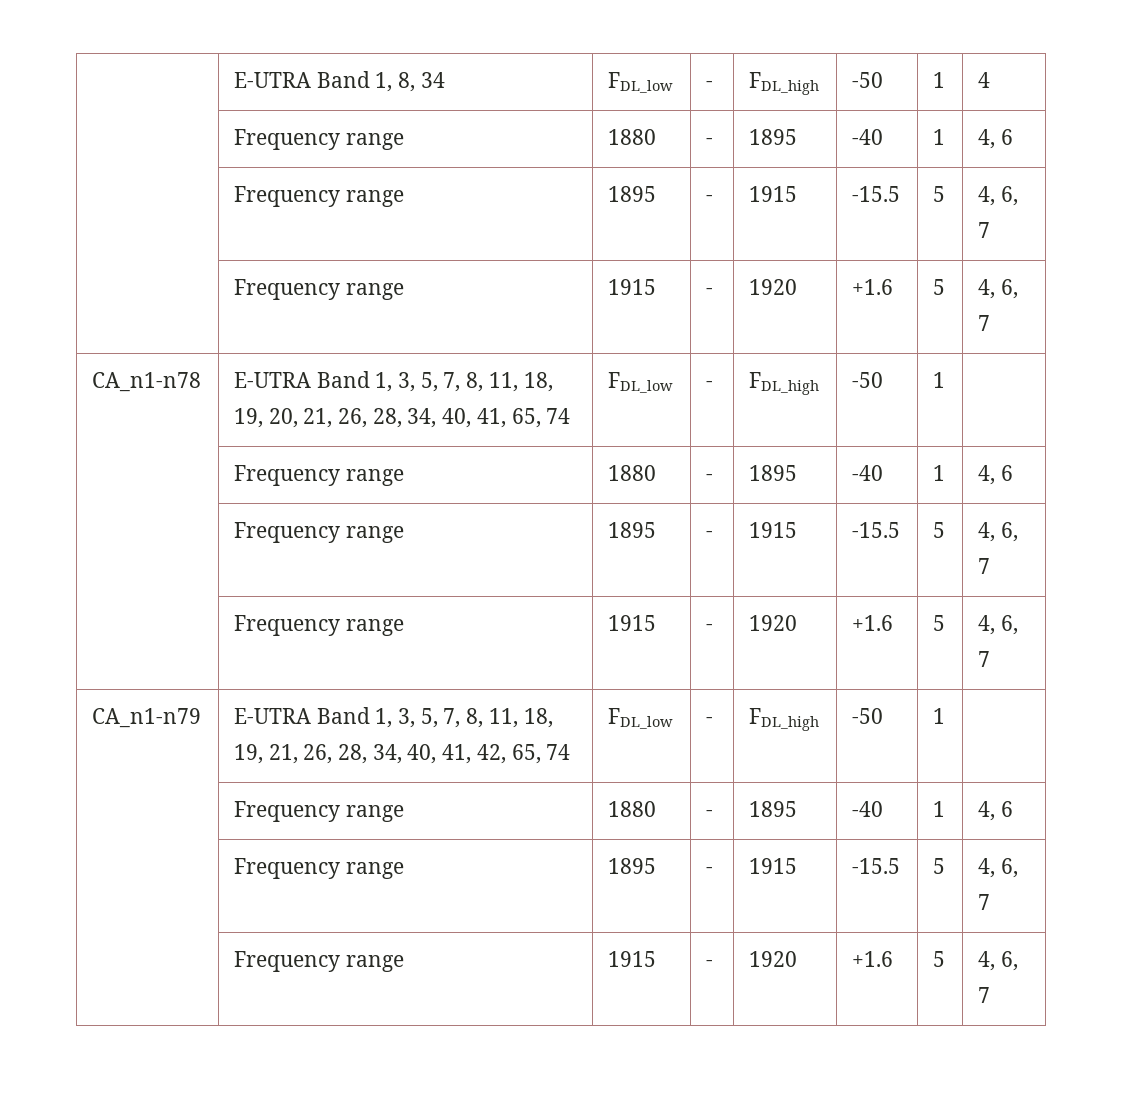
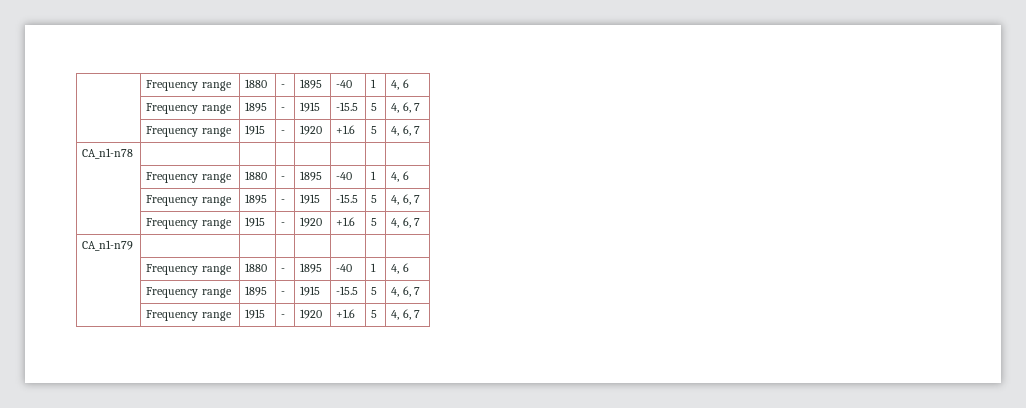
[234,71,445,92] [608,72,674,93] [706,81,714,88] [749,72,820,95] [852,72,884,88] [933,72,946,88] [978,72,991,88] | E-UTRA Band 1, 8, 34 | FDL_low | - | FDL_high | -50 | 1 | 4 // -> (146, 85) none
[234,371,553,392] [234,408,571,428] [608,372,674,393] [706,381,714,388] [749,372,820,395] [852,372,884,388] [933,372,946,388] E-UTRA Band 1, 3, 5, 7, 8, 11, 18, 19, 20, 21, 26, 28, 34, 40, 41, 65, 74 | FDL_low | - | FDL_high | -50 | 1 -> (134, 153) | | | | |
[234,707,553,728] [234,744,571,764] [608,708,674,729] [706,717,714,724] [749,708,820,731] [852,708,884,724] [933,708,946,724] E-UTRA Band 1, 3, 5, 7, 8, 11, 18, 19, 21, 26, 28, 34, 40, 41, 42, 65, 74 | FDL_low | - | FDL_high | -50 | 1 -> (134, 245) | | | | |

